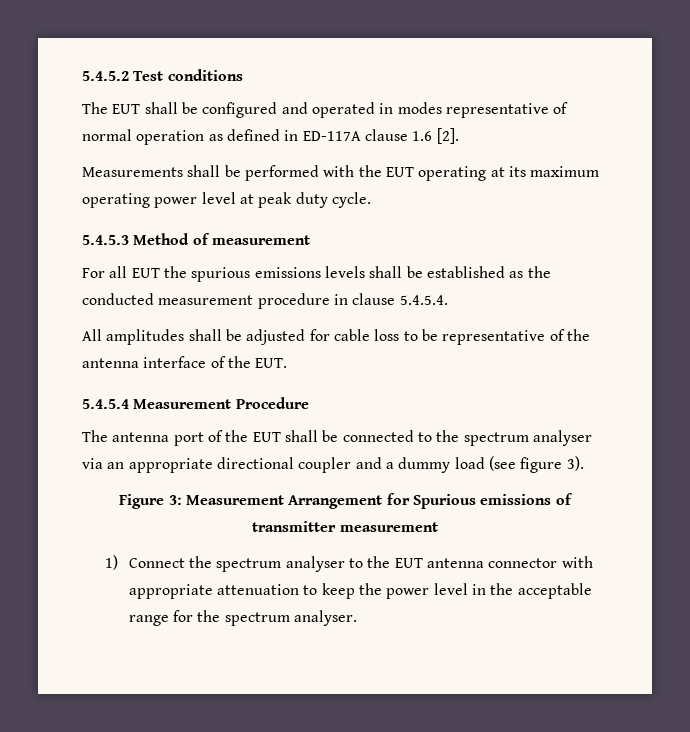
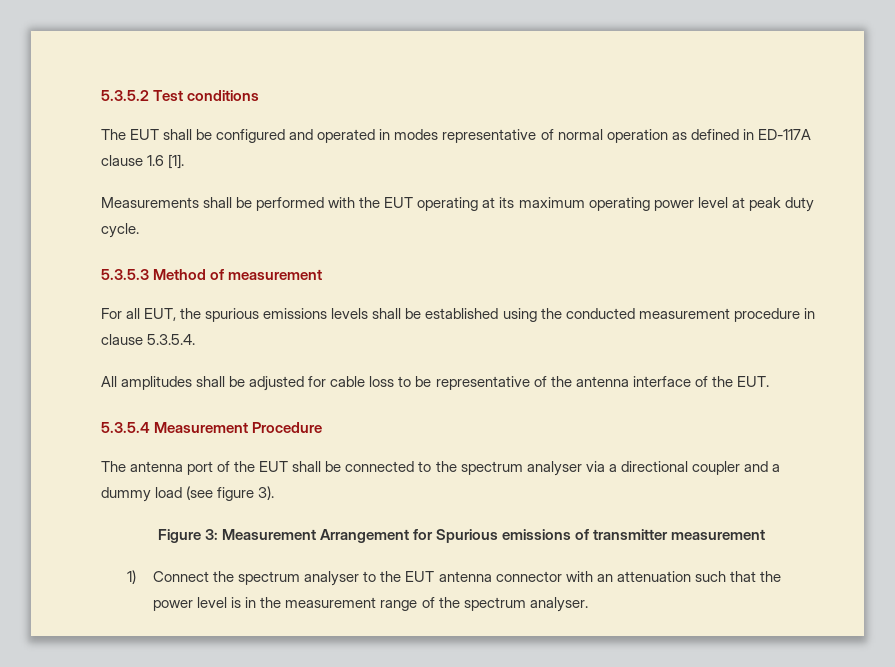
[82,71,129,81] 5.4.5.2 -> [101,90,149,101] 5.3.5.2
[436,128,459,144] [2]. -> [168,154,185,169] [1].
[82,235,129,245] 5.4.5.3 -> [101,269,149,280] 5.3.5.3
[131,268,160,278] EUT -> [144,308,177,321] EUT,
[509,271,524,278] as -> [502,308,537,322] using
[399,295,448,305] 5.4.5.4. -> [147,334,196,345] 5.3.5.4.
[82,399,129,409] 5.4.5.4 -> [101,422,150,433] 5.3.5.4
[107,458,213,473] an appropriate -> [608,464,617,472] a
[128,583,355,599] appropriate attenuation to keep -> [596,571,756,582] an attenuation such that
(468, 589) none -> [231,597,242,608] is
[517,583,592,599] [128,610,194,626] acceptable range for -> [285,597,435,611] measurement range of

